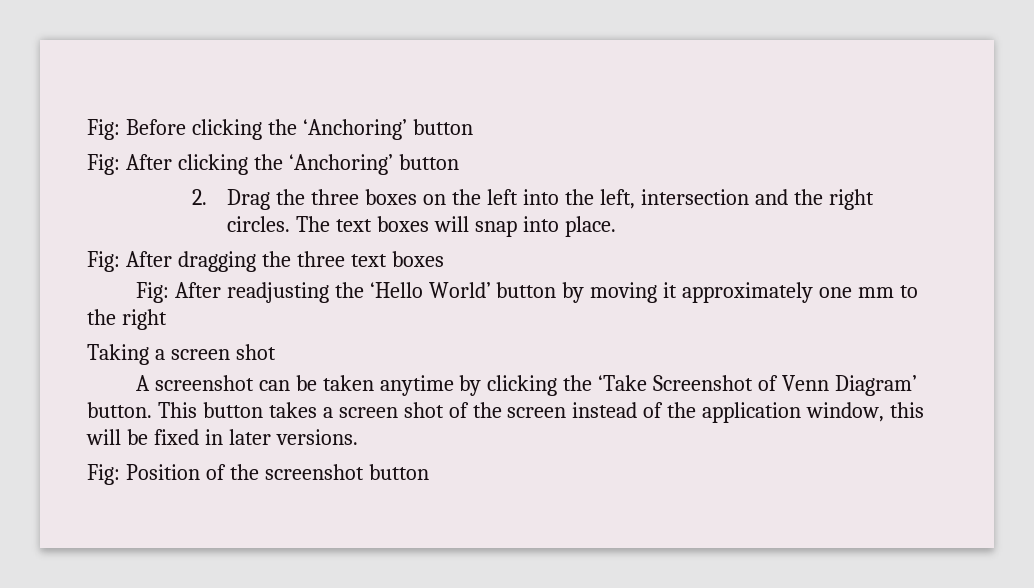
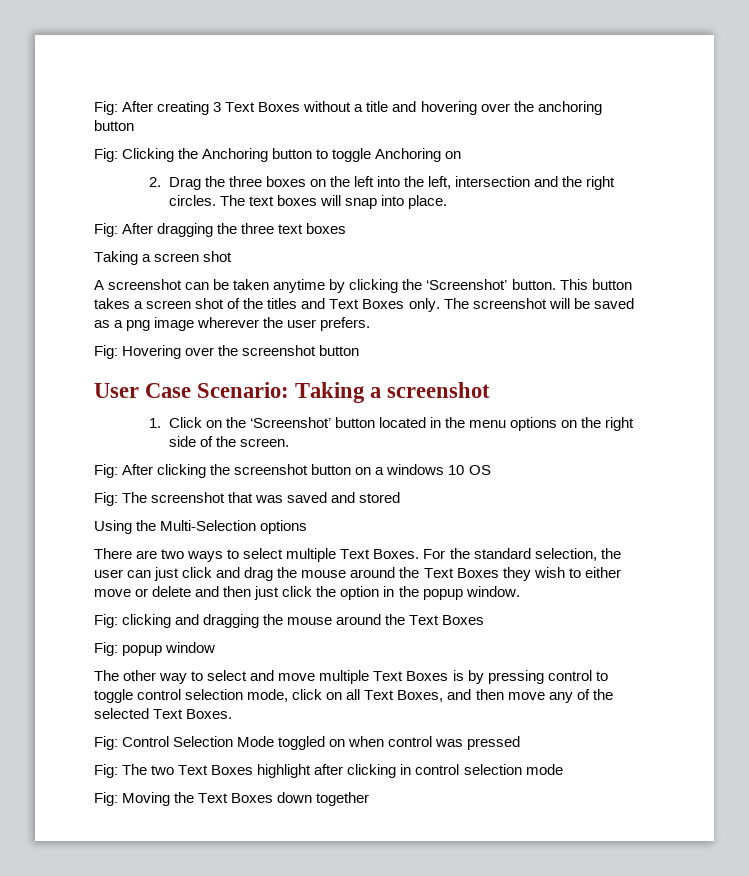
[87,119,473,140] [87,154,459,175] Fig: Before clicking the ‘Anchoring’ button // Fig: After clicking the ‘Anchoring’ button -> [94,101,602,115] [94,120,134,131] [94,148,462,162] Fig: After creating 3 Text Boxes without a title and hovering over the anchoring button // Fig: Clicking the Anchoring button to toggle Anchoring on
[135,282,919,303] [87,309,167,330] // Fig: After readjusting the ‘Hello World’ button by moving it approximately one mm to the right -> (347, 228) none
[598,375,918,396] ‘Take Screenshot of Venn Diagram’ -> [426,279,508,290] ‘Screenshot’
[507,402,925,423] [86,429,358,445] [87,464,429,485] screen instead of the application window, this will be fixed in later versions. // Fig: Position of the screenshot button -> [267,298,634,312] [94,317,371,331] [94,345,360,359] [94,382,491,403] [149,417,635,431] [168,436,289,447] [94,464,491,478] [94,492,401,506] [94,520,308,534] [94,548,621,562] [94,567,621,581] [94,586,520,600] [94,614,485,628] [94,642,216,656] [94,670,608,684] [94,689,613,703] [94,708,233,719] [94,736,521,750] [94,764,563,778] [94,792,370,806] titles and Text Boxes only. The screenshot will be saved as a png image wherever the user prefers. // Fig: Hovering over the screenshot button // User Case Scenario: Taking a screenshot // 1. Click on the ‘Screenshot’ button located in the menu options on the right side of the screen. // Fig: After clicking the screenshot button on a windows 10 OS // Fig: The screenshot that was saved and stored // Using the Multi-Selection options // There are two ways to select multiple Text Boxes. For the standard selection, the user can just click and drag the mouse around the Text Boxes they wish to either move or delete and then just click the option in the popup window. // Fig: clicking and dragging the mouse around the Text Boxes // Fig: popup window // The other way to select and move multiple Text Boxes is by pressing control to toggle control selection mode, click on all Text Boxes, and then move any of the selected Text Boxes. // Fig: Control Selection Mode toggled on when control was pressed // Fig: The two Text Boxes highlight after clicking in control selection mode // Fig: Moving the Text Boxes down together

